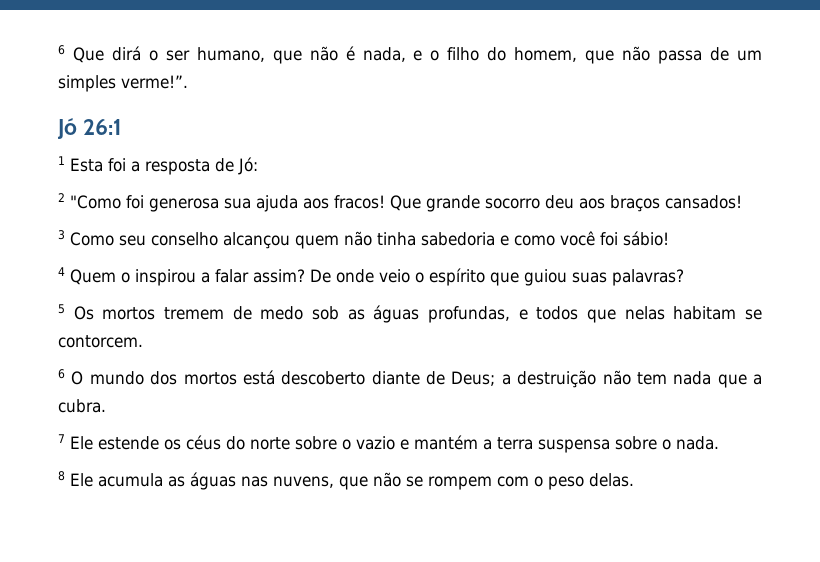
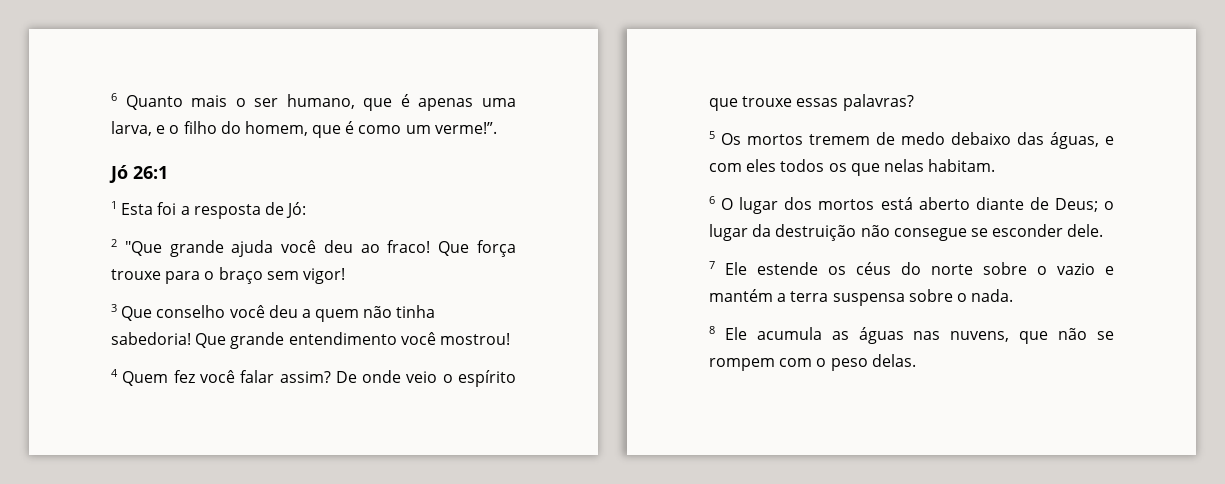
[58,45,141,63] 6 Que dirá -> [111,93,228,110] 6 Quanto mais
[309,46,406,62] não é nada, -> [400,94,516,111] [111,121,152,136] é apenas uma larva,
[622,46,763,64] [58,75,116,92] não passa de um simples -> [345,121,431,134] é como um
[70,195,742,212] [58,230,669,249] "Como foi generosa sua ajuda aos fracos! Que grande socorro deu aos braços cansados! // 3 Como seu conselho alcançou quem não tinha sabedoria e como você foi sábio! -> [124,240,516,257] [111,267,345,284] [111,304,436,322] [111,332,510,349] "Que grande ajuda você deu ao fraco! Que força trouxe para o braço sem vigor! // 3 Que conselho você deu a quem não tinha sabedoria! Que grande entendimento você mostrou!
[121,269,210,286] o inspirou a -> [173,370,235,383] fez você
[524,269,607,286] guiou suas -> [742,96,839,107] trouxe essas
[312,305,762,323] [58,335,143,348] sob as águas profundas, e todos que nelas habitam se contorcem. -> [951,132,1114,149] [709,159,996,176] debaixo das águas, e com eles todos os que nelas habitam.
[89,371,144,385] mundo -> [739,197,779,214] lugar
[281,371,366,385] descoberto -> [918,197,970,210] aberto
[501,370,762,388] [58,399,106,413] a destruição não tem nada que a cubra. -> [1104,201,1114,210] [709,224,1104,241] o lugar da destruição não consegue se esconder dele.

